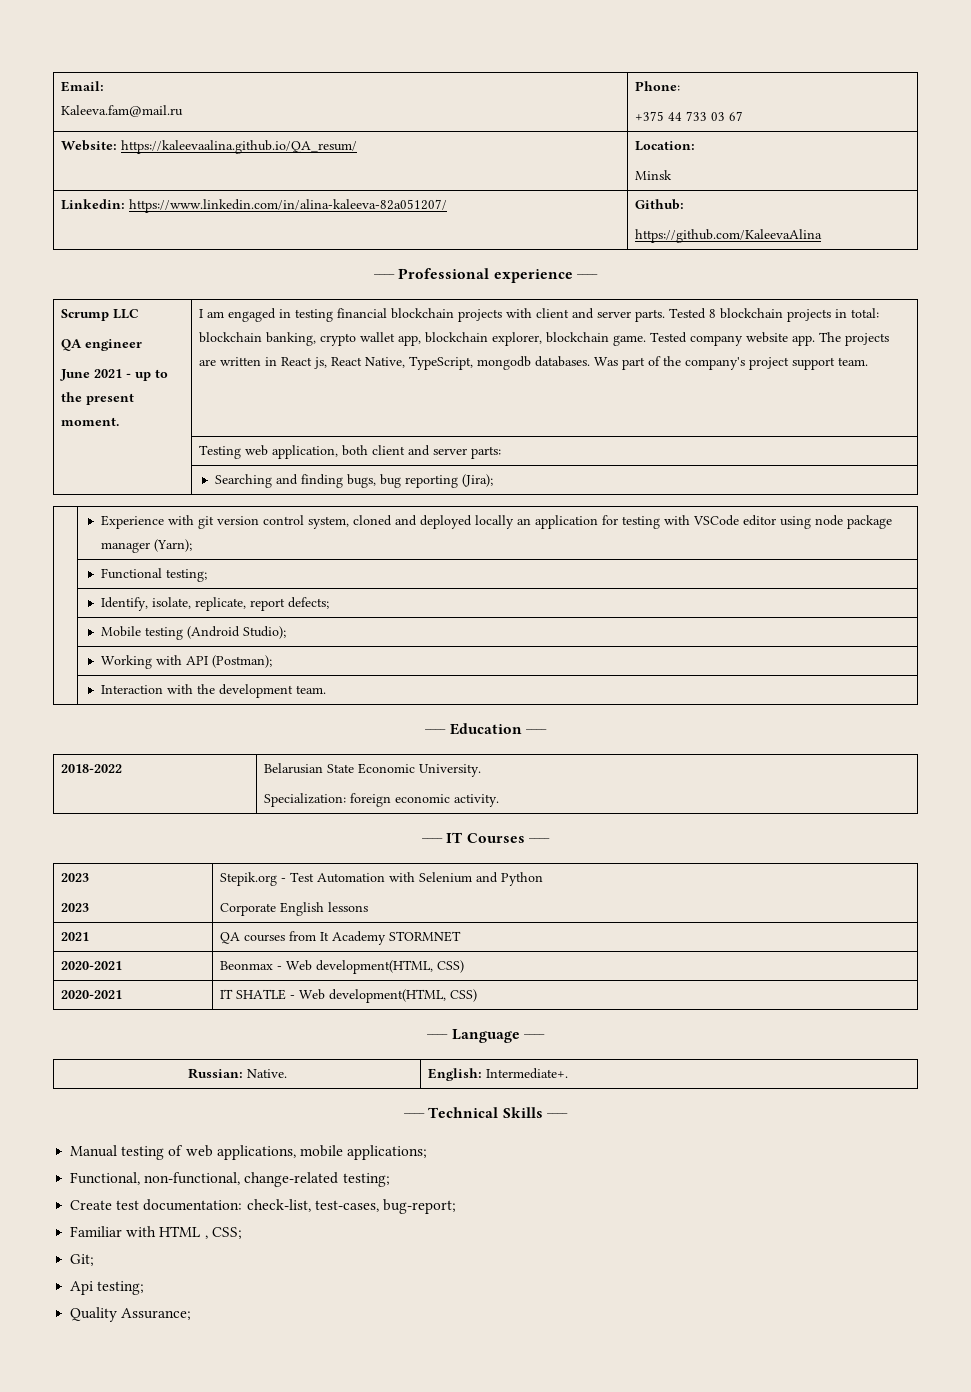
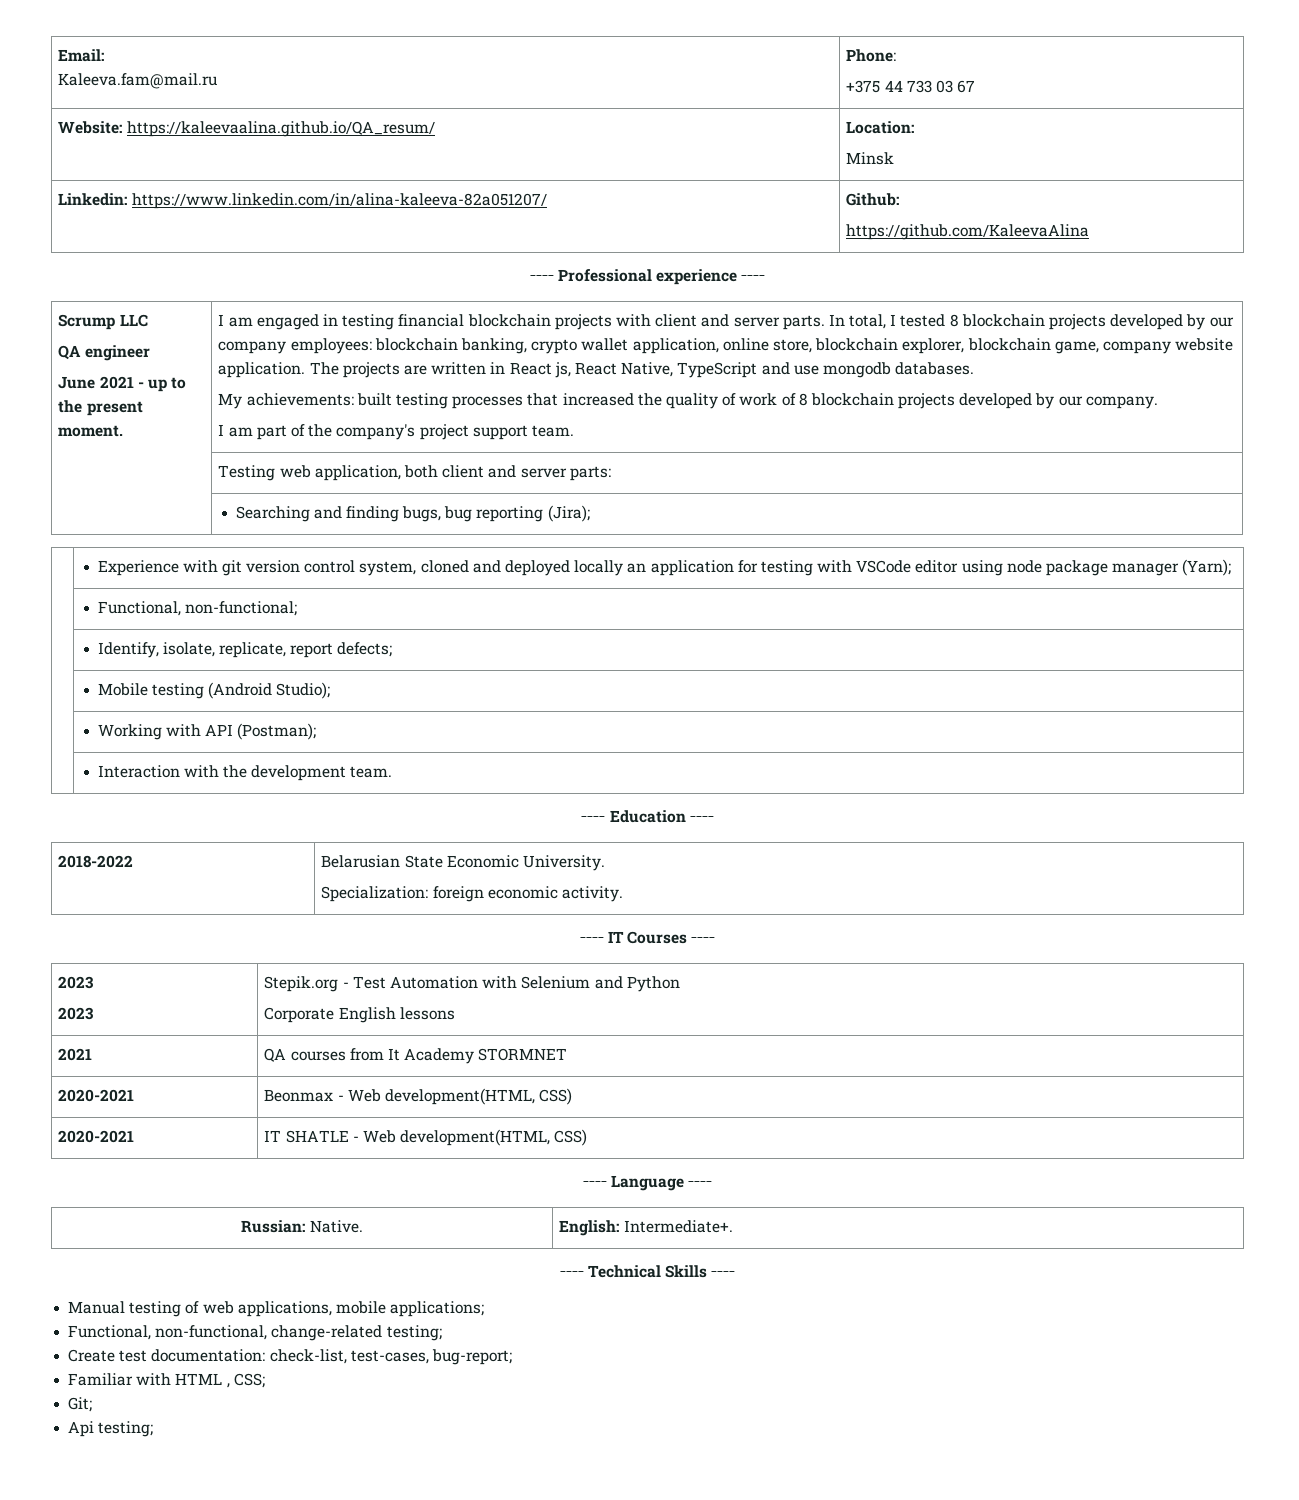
[669,308,880,322] Tested 8 blockchain projects in total: -> [828,314,1234,330] [218,338,372,354] In total, I tested 8 blockchain projects developed by our company employees:
[398,335,422,346] app, -> [632,338,812,354] application, online store,
[613,332,688,346] game. Tested -> [1054,341,1099,354] game,
[792,335,816,346] app. -> [218,362,306,378] application.
[409,356,474,370] TypeScript, -> [677,362,819,378] TypeScript and use
[594,357,619,366] Was -> [218,393,1158,409] [218,424,253,437] // My achievements: built testing processes that increased the quality of work of 8 blockchain projects developed by our company. // I am
[100,568,207,582] Functional testing; -> [97,601,297,616] Functional, non-functional;
[70,1307,192,1322] // Quality Assurance; -> (154, 1429) none

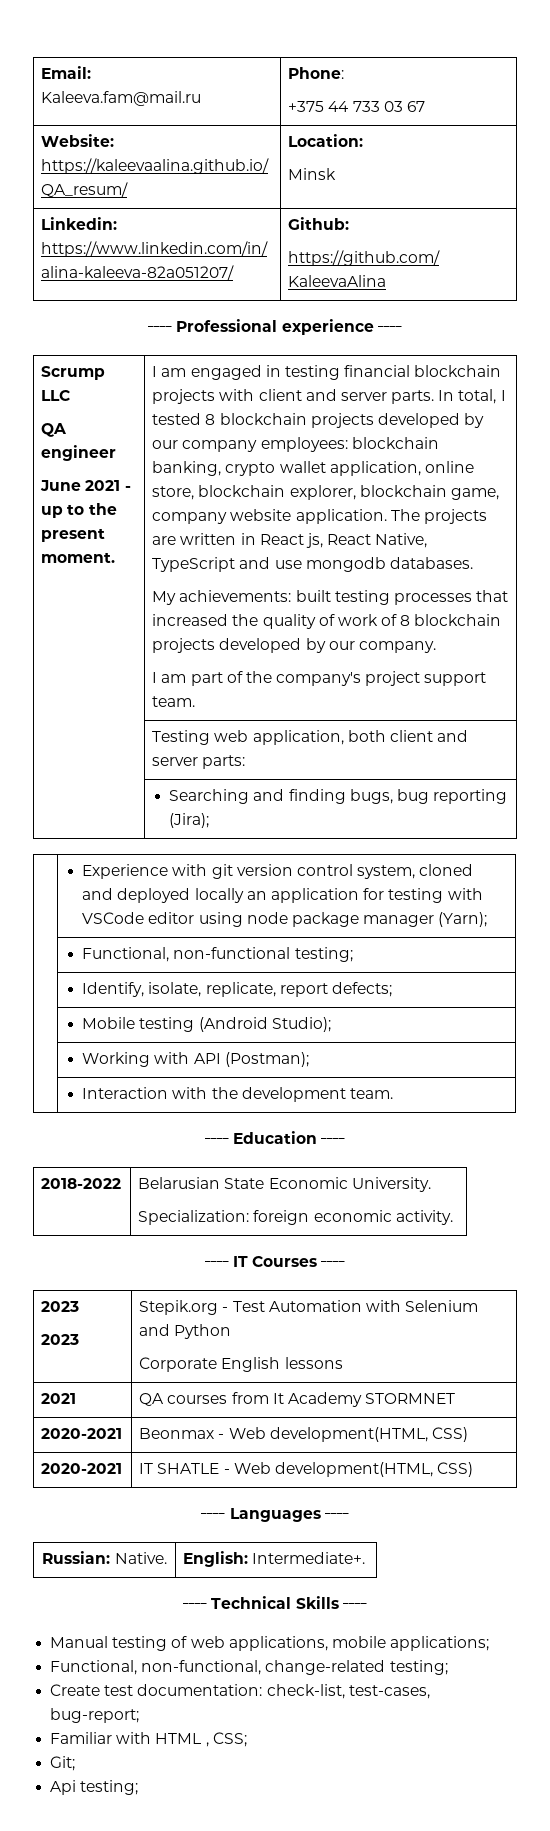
[184,601,297,616] non-functional; -> [173,947,353,962] non-functional testing;
[611,1175,684,1191] Language -> [229,1508,321,1522] Languages

